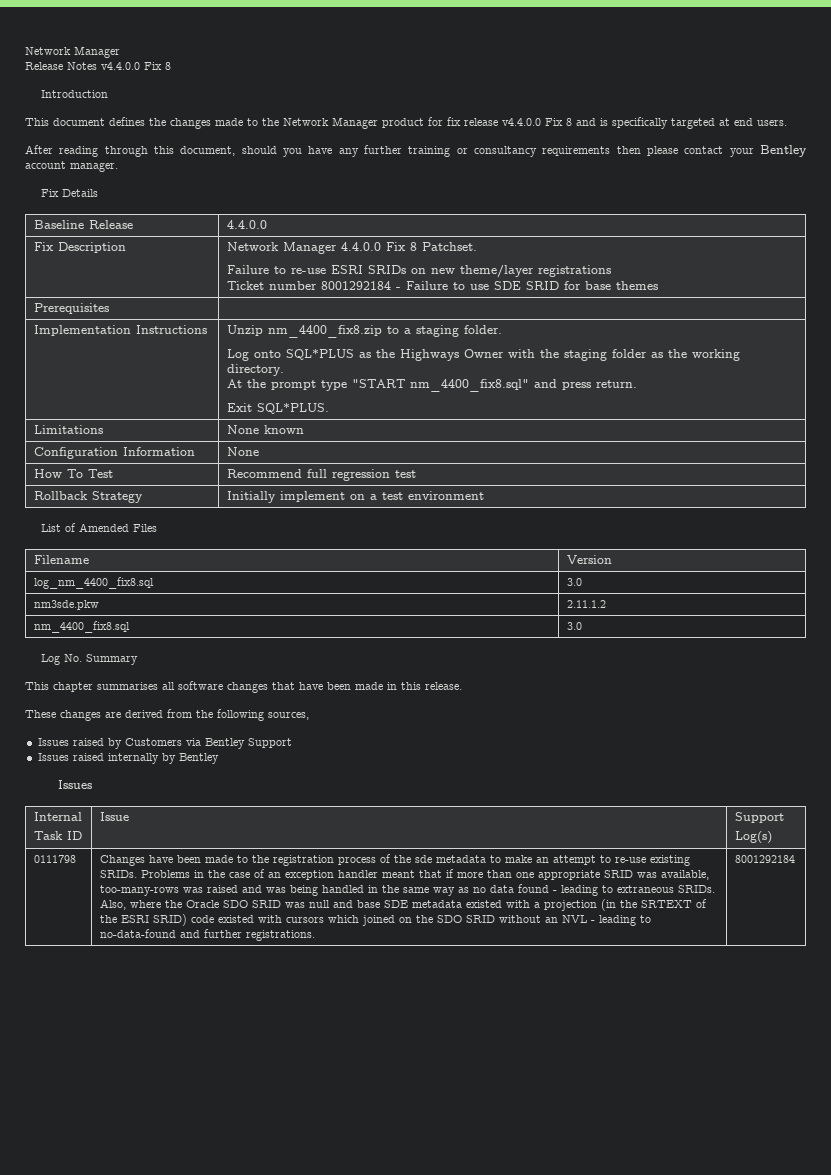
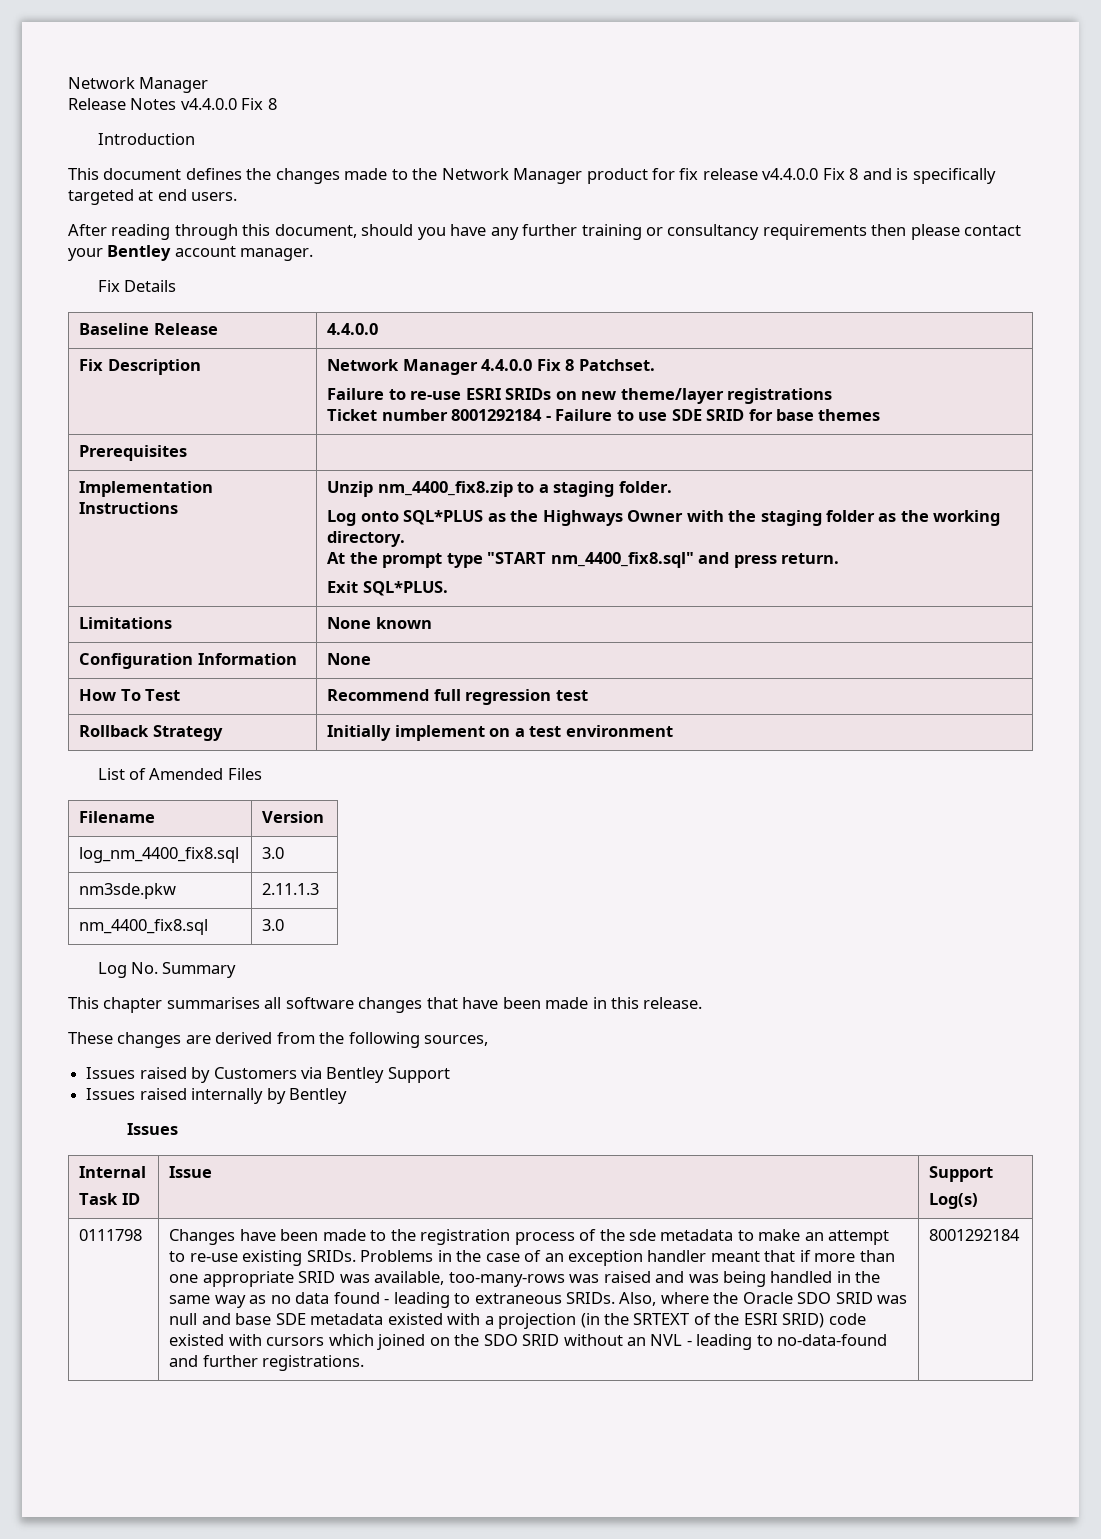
[566,600,606,608] 2.11.1.2 -> [262,883,320,895] 2.11.1.3

